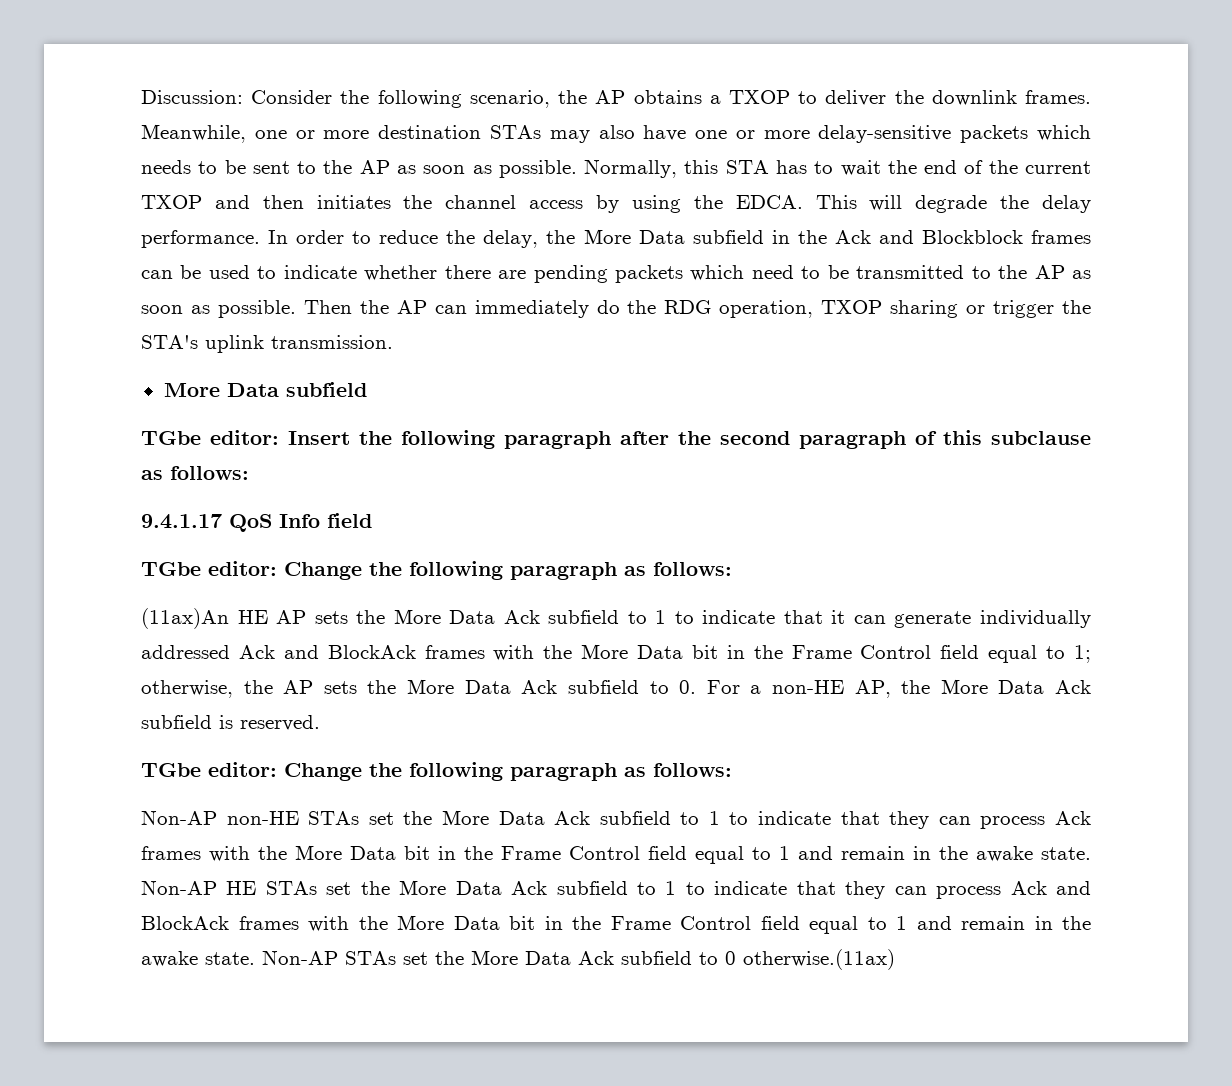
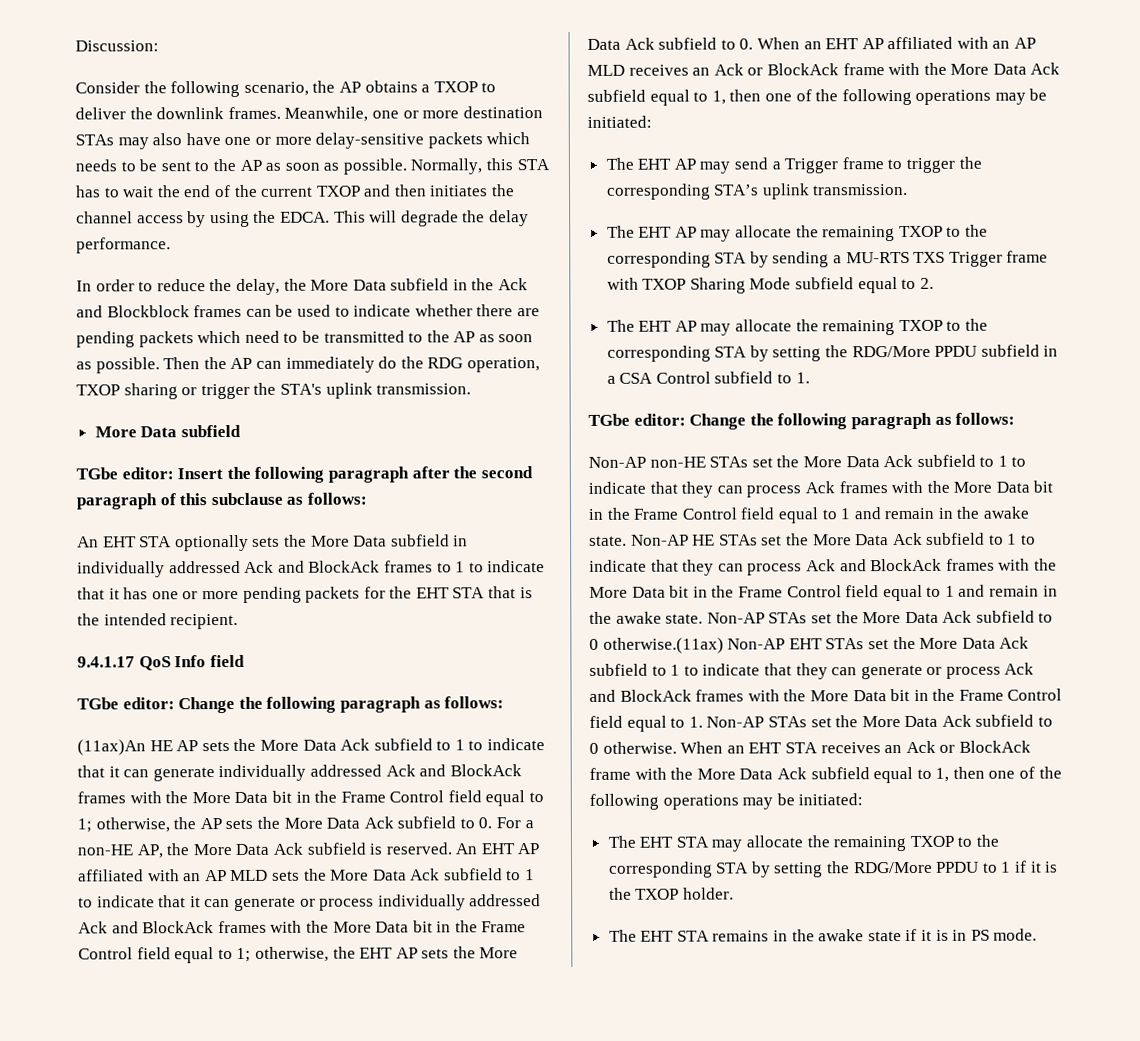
(243, 97) none -> (159, 46) //
(260, 239) none -> (171, 245) //
(249, 473) none -> [77,534,469,552] [77,560,546,578] [77,586,533,603] [77,613,239,630] // An EHT STA optionally sets the More Data subfield in individually addressed Ack and BlockAck frames to 1 to indicate that it has one or more pending packets for the EHT STA that is the intended recipient.
(320, 723) none -> [455,843,540,855] [78,868,536,882] [78,894,542,912] [78,920,527,934] [78,946,519,964] [587,36,1037,50] [587,62,1061,76] [587,88,1048,106] [587,115,652,128] [605,156,982,174] [606,183,909,200] [606,224,989,242] [606,250,1049,268] [606,277,934,294] [606,318,989,336] [606,344,1059,362] [606,371,810,384] An EHT AP affiliated with an AP MLD sets the More Data Ack subfield to 1 to indicate that it can generate or process individually addressed Ack and BlockAck frames with the More Data bit in the Frame Control field equal to 1; otherwise, the EHT AP sets the More Data Ack subfield to 0. When an EHT AP affiliated with an AP MLD receives an Ack or BlockAck frame with the More Data Ack subfield equal to 1, then one of the following operations may be initiated: // The EHT AP may send a Trigger frame to trigger the corresponding STA’s uplink transmission. // The EHT AP may allocate the remaining TXOP to the corresponding STA by sending a MU-RTS TXS Trigger frame with TXOP Sharing Mode subfield equal to 2. // The EHT AP may allocate the remaining TXOP to the corresponding STA by setting the RDG/More PPDU subfield in a CSA Control subfield to 1.
(895, 959) none -> [727,636,1030,650] [589,662,1035,680] [589,688,1063,702] [589,714,1054,732] [589,740,1031,754] [589,766,1062,784] [589,793,864,810] [607,834,1000,852] [608,860,1059,878] [608,887,734,900] [608,928,1038,942] Non-AP EHT STAs set the More Data Ack subfield to 1 to indicate that they can generate or process Ack and BlockAck frames with the More Data bit in the Frame Control field equal to 1. Non-AP STAs set the More Data Ack subfield to 0 otherwise. When an EHT STA receives an Ack or BlockAck frame with the More Data Ack subfield equal to 1, then one of the following operations may be initiated: // The EHT STA may allocate the remaining TXOP to the corresponding STA by setting the RDG/More PPDU to 1 if it is the TXOP holder. // The EHT STA remains in the awake state if it is in PS mode.

